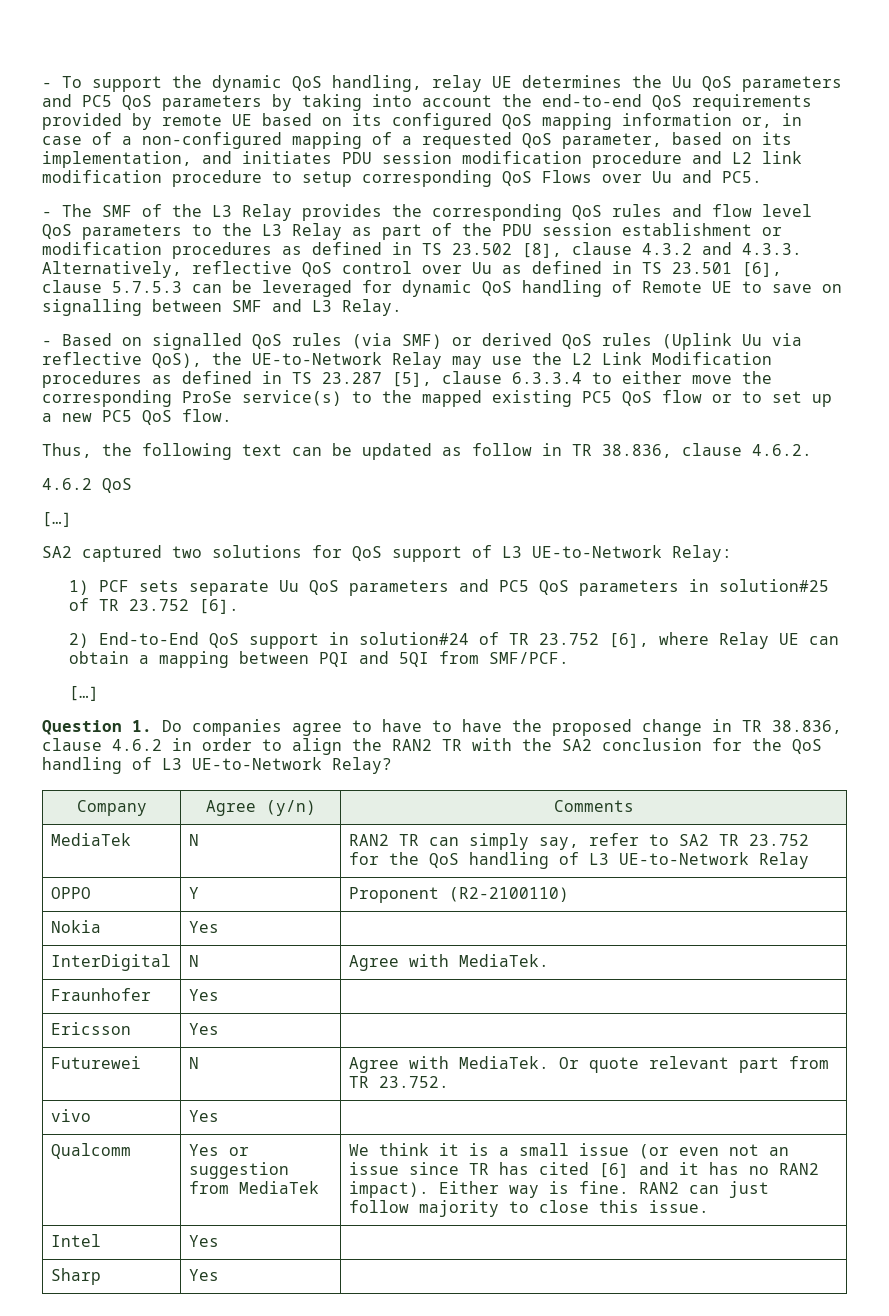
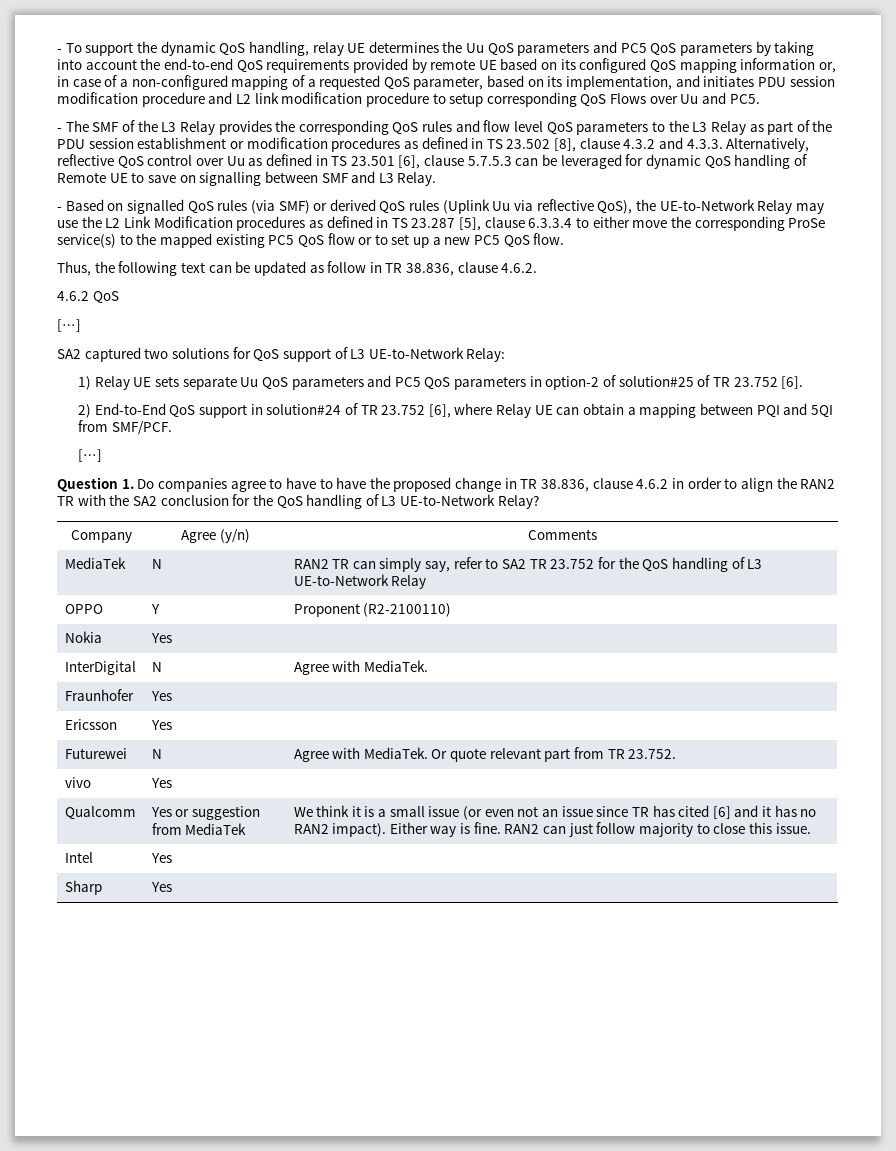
[99,580,130,592] PCF -> [94,376,152,390] Relay UE
(710, 585) none -> [545,375,617,390] option-2 of

